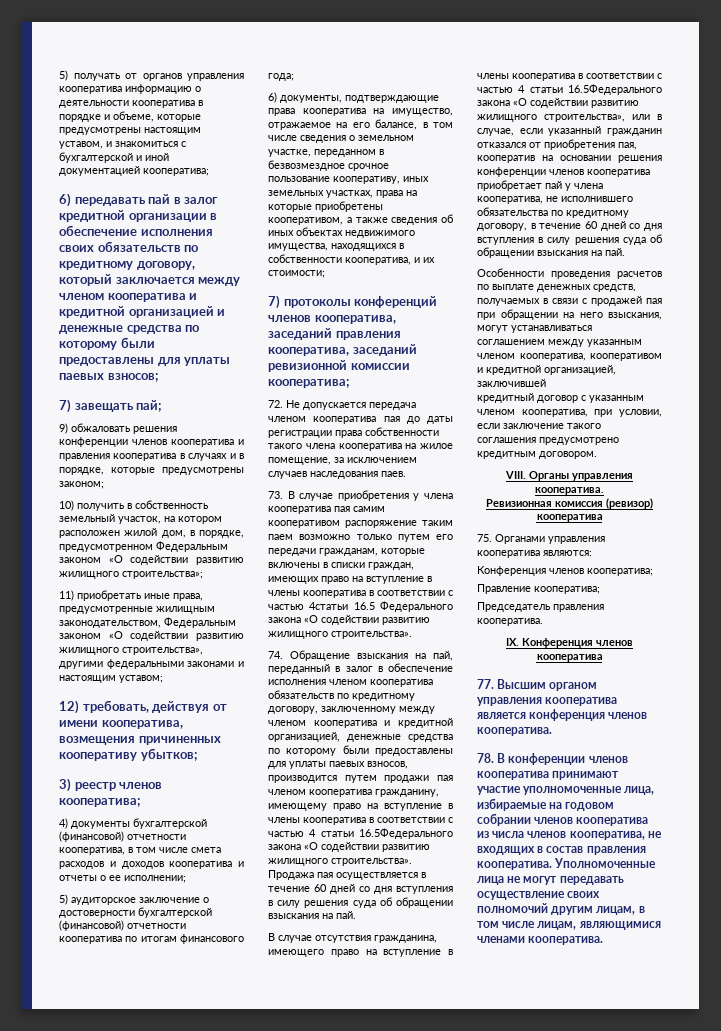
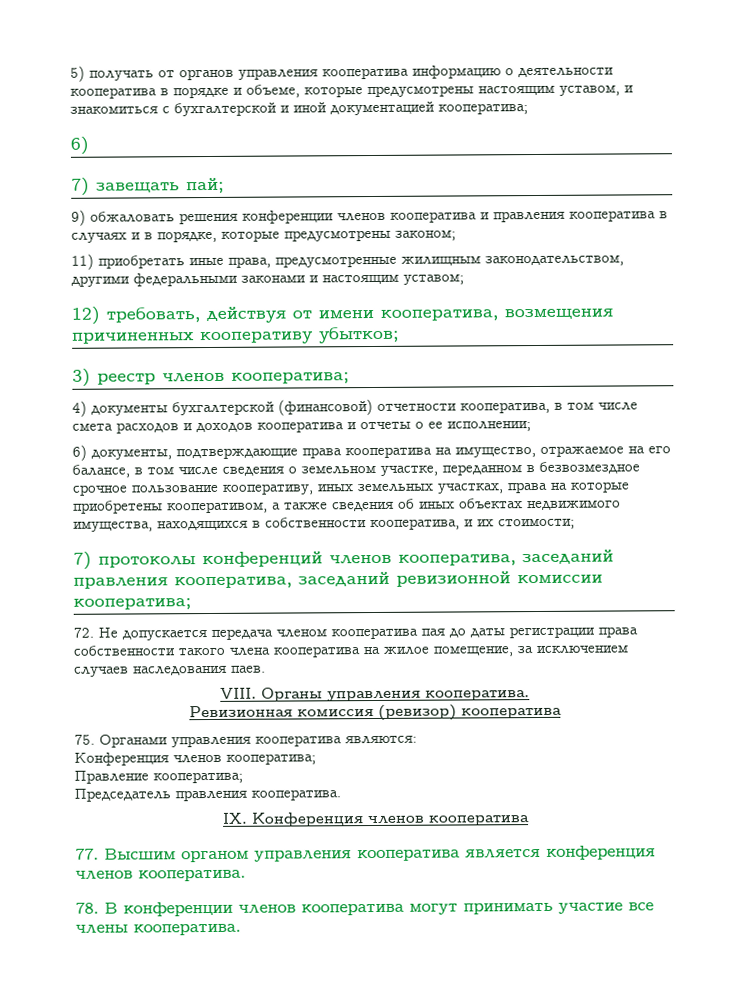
[74,194,219,206] [59,210,218,222] [59,225,213,236] [59,241,200,252] [59,261,195,270] [59,274,241,286] [59,293,198,302] [59,306,226,318] [59,325,201,334] [59,337,155,350] [59,357,231,366] [59,373,159,382] передавать пай в залог кредитной организации в обеспечение исполнения своих обязательств по кредитному договору, который заключается между членом кооператива и кредитной организацией и денежные средства по которому были предоставлены для уплаты паевых взносов; -> (89, 145) none
[59,500,208,511] [59,514,222,524] [59,528,244,538] [59,541,228,552] [59,555,244,565] [59,571,203,579] // 10) получить в собственность земельный участок, на котором расположен жилой дом, в порядке, предусмотренном Федеральным законом «О содействии развитию жилищного строительства»; -> (456, 235) none
[164,617,236,628] [59,631,244,641] [59,647,203,655] Федеральным законом «О содействии развитию жилищного строительства», -> (624, 261) none
[59,894,209,905] [59,907,212,918] [59,920,186,931] [59,934,244,944] [268,73,294,81] // 5) аудиторское заключение о достоверности бухгалтерской (финансовой) отчетности кооператива по итогам финансового года; -> (531, 426) none
[268,490,453,501] [268,506,385,514] [268,520,453,528] [268,534,453,542] [268,548,425,556] [268,562,414,570] [268,576,432,584] [268,590,453,598] [268,601,453,612] [268,615,430,625] [268,631,412,639] [268,650,453,661] [268,663,453,674] [268,679,433,687] [268,690,415,701] [268,706,435,714] [268,718,453,728] [268,732,453,742] [268,745,453,756] [268,761,408,769] [268,775,453,783] [268,789,439,797] [268,803,453,811] [268,817,453,825] [268,828,453,839] [268,842,430,852] [268,858,412,866] [268,870,426,880] [268,884,453,894] [268,897,453,908] [268,911,356,919] [268,933,437,943] [268,949,453,957] [477,73,662,81] [477,84,662,95] [477,98,639,108] [477,114,662,122] [477,126,662,136] [477,139,637,150] [477,155,662,163] [477,167,650,177] [477,180,603,191] [477,196,633,204] [477,207,629,218] [477,221,662,231] [477,234,662,245] [477,247,625,258] [477,268,662,279] [477,284,636,292] [477,296,662,306] [477,309,662,320] [477,325,592,333] [477,339,642,347] [477,353,662,361] [477,365,616,375] [477,379,546,387] [477,393,644,403] [477,409,662,417] [477,423,601,429] [477,437,619,445] [477,451,597,459] // 73. В случае приобретения у члена кооператива пая самим кооперативом распоряжение таким паем возможно только путем его передачи гражданам, которые включены в списки граждан, имеющих право на вступление в члены кооператива в соответствии с частью 4статьи 16.5 Федерального закона «О содействии развитию жилищного строительства». // 74. Обращение взыскания на пай, переданный в залог в обеспечение исполнения членом кооператива обязательств по кредитному договору, заключенному между членом кооператива и кредитной организацией, денежные средства по которому были предоставлены для уплаты паевых взносов, производится путем продажи пая членом кооператива гражданину, имеющему право на вступление в члены кооператива в соответствии с частью 4 статьи 16.5Федерального закона «О содействии развитию жилищного строительства». Продажа пая осуществляется в течение 60 дней со дня вступления в силу решения суда об обращении взыскания на пай. // В случае отсутствия гражданина, имеющего право на вступление в члены кооператива в соответствии с частью 4 статьи 16.5Федерального закона «О содействии развитию жилищного строительства», или в случае, если указанный гражданин отказался от приобретения пая, кооператив на основании решения конференции членов кооператива приобретает пай у члена кооператива, не исполнившего обязательства по кредитному договору, в течение 60 дней со дня вступления в силу решения суда об обращении взыскания на пай. // Особенности проведения расчетов по выплате денежных средств, получаемых в связи с продажей пая при обращении на него взыскания, могут устанавливаться соглашением между указанным членом кооператива, кооперативом и кредитной организацией, заключившей // кредитный договор с указанным членом кооператива, при условии, если заключение такого соглашения предусмотрено кредитным договором. -> (266, 669) none
[552,771,620,780] [477,786,655,795] [477,798,615,811] [477,813,649,826] [477,831,662,840] [477,846,646,855] [477,858,657,870] [477,876,624,885] [477,891,601,900] [477,903,645,915] [477,921,661,930] [477,936,525,943] принимают участие уполномоченные лица, избираемые на годовом собрании членов кооператива из числа членов кооператива, не входящих в состав правления кооператива. Уполномоченные лица не могут передавать осуществление своих полномочий другим лицам, в том числе лицам, являющимися членами -> [409,902,654,915] [75,924,128,934] могут принимать участие все члены

